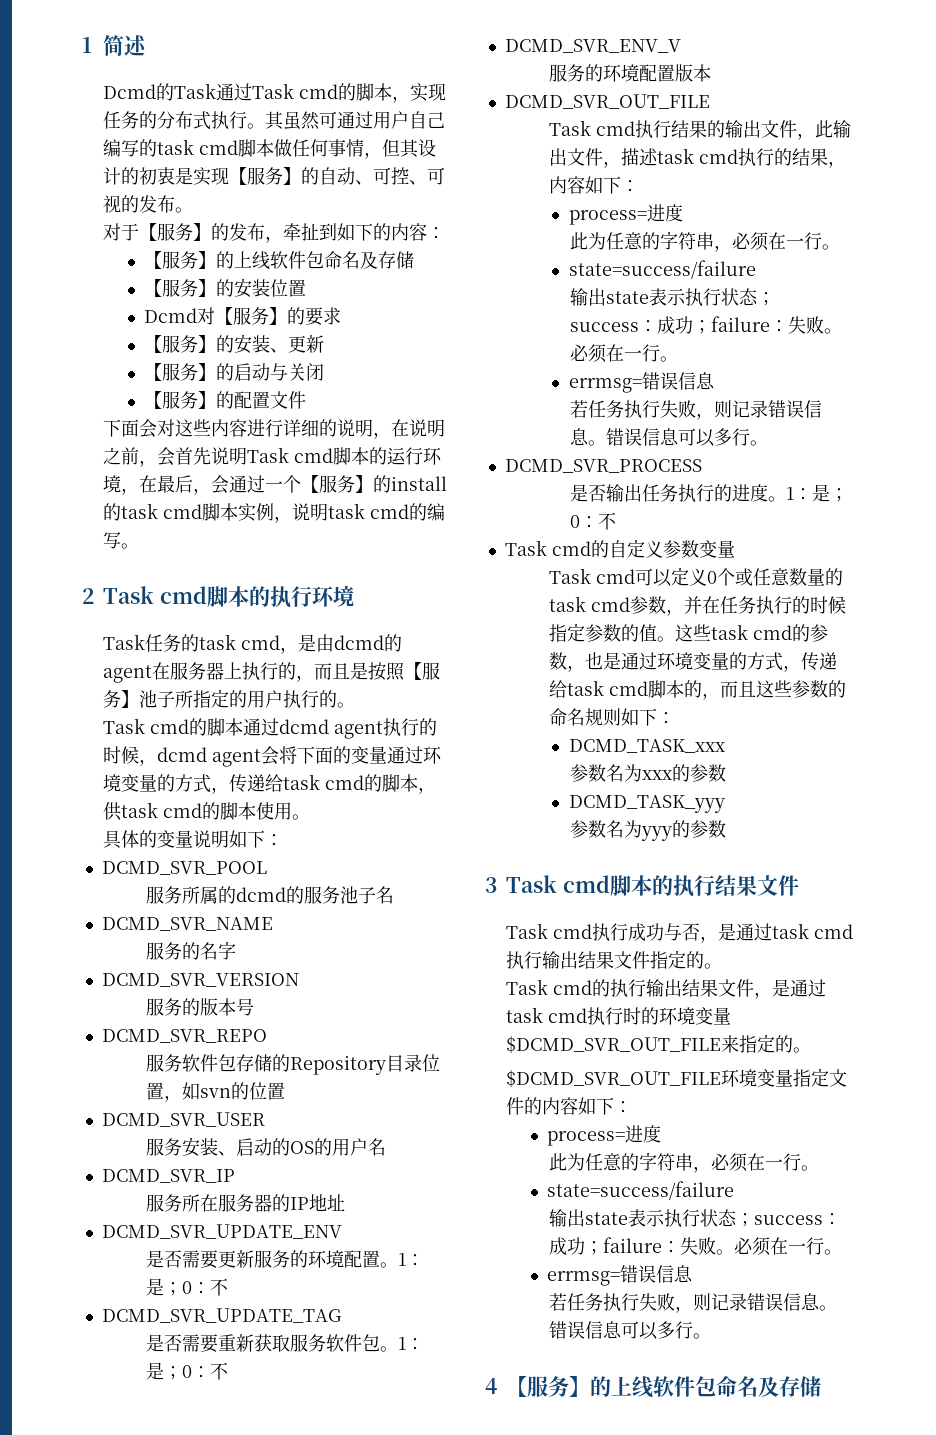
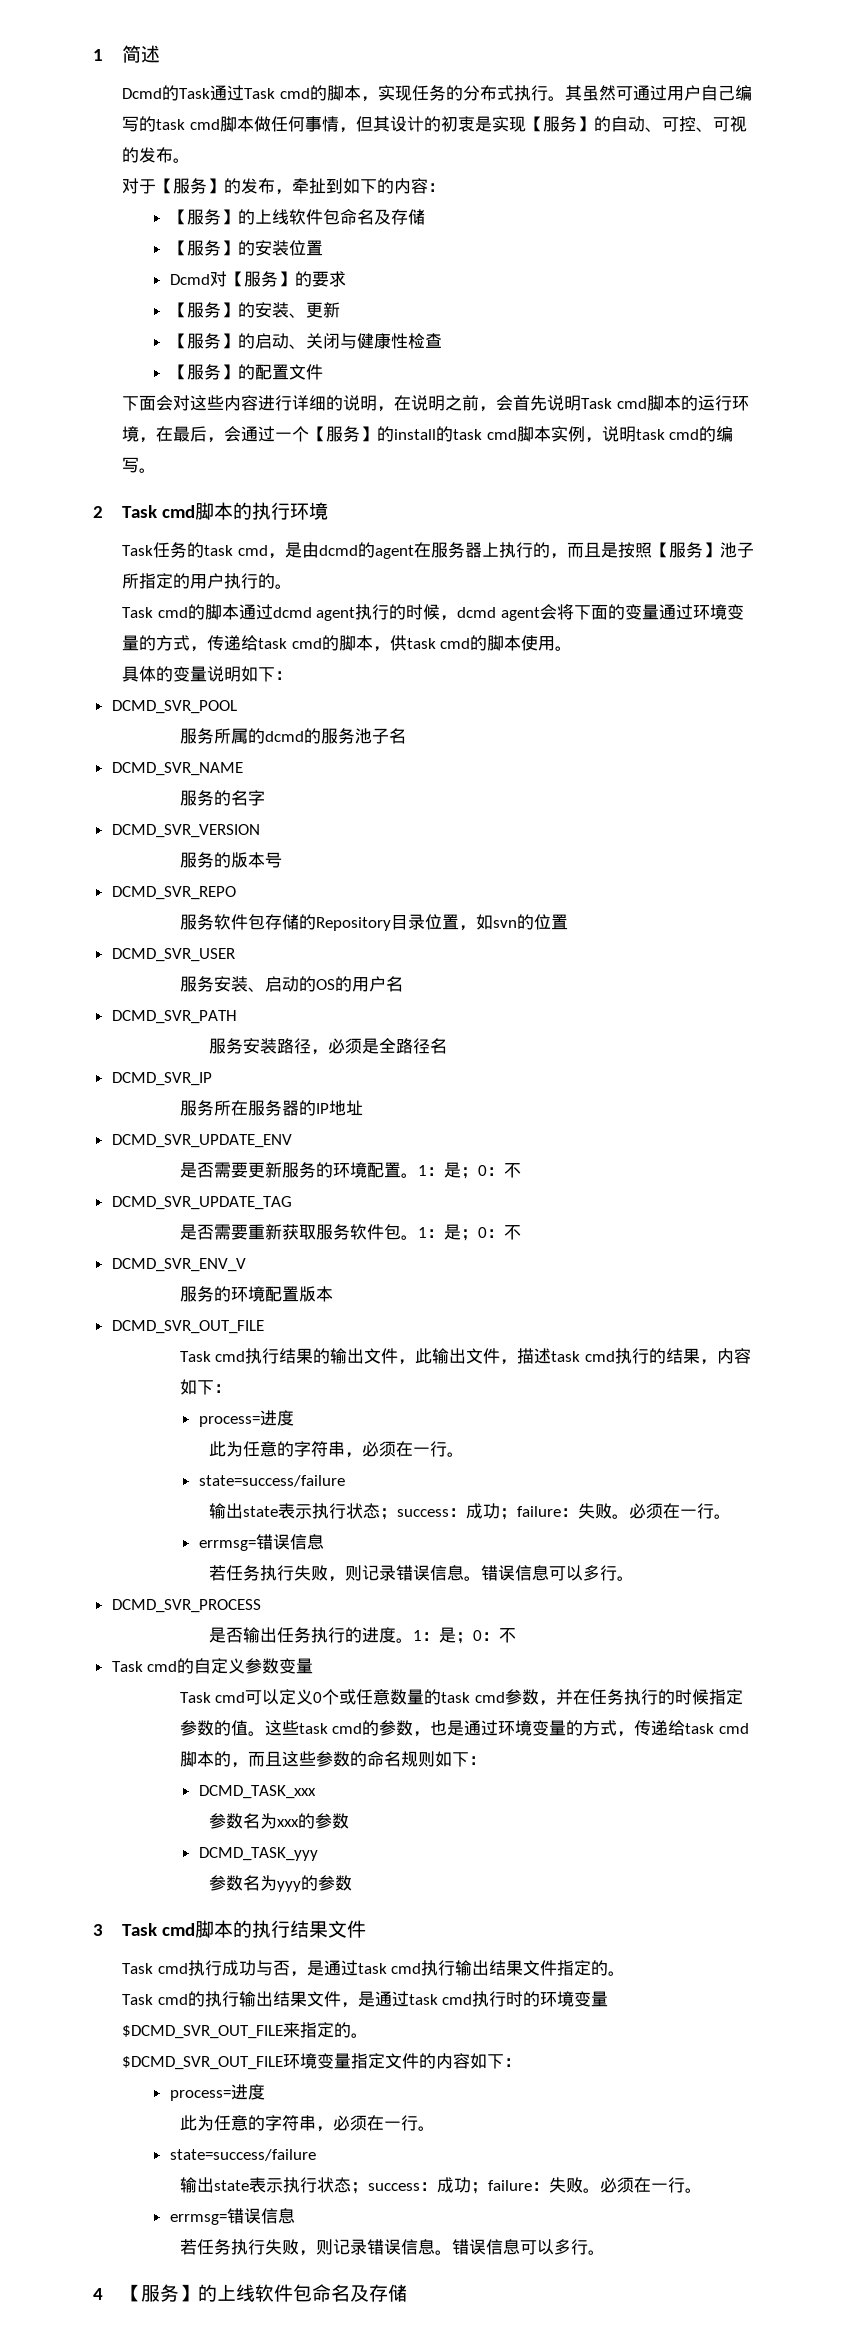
[270,363,289,381] 与 -> [288,344,306,349] 、
(325, 372) none -> [339,333,442,349] 与健康性检查
(386, 1147) none -> [111,1010,237,1024] [208,1038,447,1055] // DCMD_SVR_PATH // 服务安装路径，必须是全路径名

